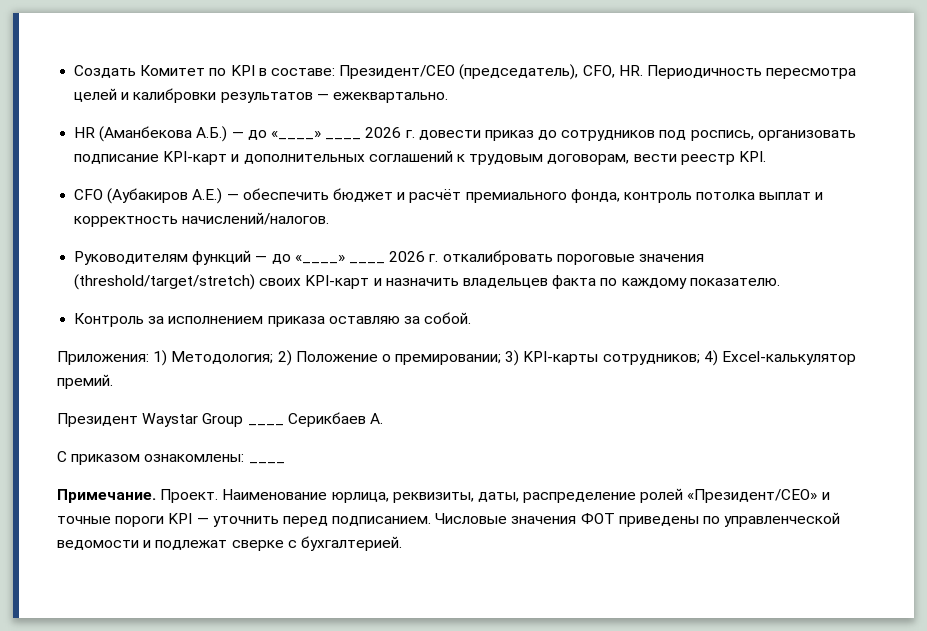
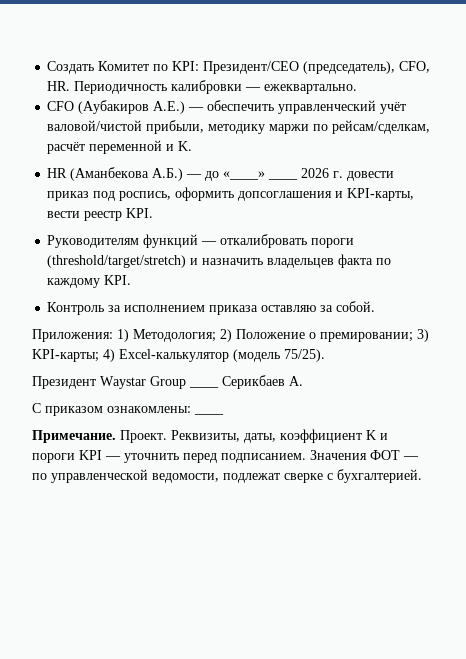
[230,65,335,76] KPI в составе: -> [172,61,200,71] KPI:
[766,68,857,79] [74,88,448,103] пересмотра целей и калибровки результатов — ежеквартально. -> [171,80,358,94] [47,100,407,114] [47,120,431,134] [47,140,193,154] калибровки — ежеквартально. // CFO (Аубакиров А.Е.) — обеспечить управленческий учёт валовой/чистой прибыли, методику маржи по рейсам/сделкам, расчёт переменной и K.
[538,130,856,141] [74,150,766,165] [74,188,824,204] [74,212,330,227] [74,250,385,265] [389,250,704,265] [74,274,370,290] до сотрудников под роспись, организовать подписание KPI-карт и дополнительных соглашений к трудовым договорам, вести реестр KPI. // CFO (Аубакиров А.Е.) — обеспечить бюджет и расчёт премиального фонда, контроль потолка выплат и корректность начислений/налогов. // Руководителям функций — до «____» ____ 2026 г. откалибровать пороговые значения (threshold/target/stretch) своих KPI-карт -> [93,187,415,201] [47,208,154,221] [47,234,355,248] [47,255,187,268] под роспись, оформить допсоглашения и KPI-карты, вести реестр KPI. // Руководителям функций — откалибровать пороги (threshold/target/stretch)
[689,278,780,286] показателю. -> [104,275,132,285] KPI.
[523,350,857,366] [57,374,113,389] KPI-карты сотрудников; 4) Excel-калькулятор премий. -> [32,349,325,362] KPI-карты; 4) Excel-калькулятор (модель 75/25).
[222,488,830,503] [57,516,111,524] Наименование юрлица, реквизиты, даты, распределение ролей «Президент/CEO» и точные -> [171,429,388,443] Реквизиты, даты, коэффициент K и
[435,512,841,527] [57,540,152,550] Числовые значения ФОТ приведены по управленческой ведомости и -> [310,450,419,460] [32,469,219,483] Значения ФОТ — по управленческой ведомости,

